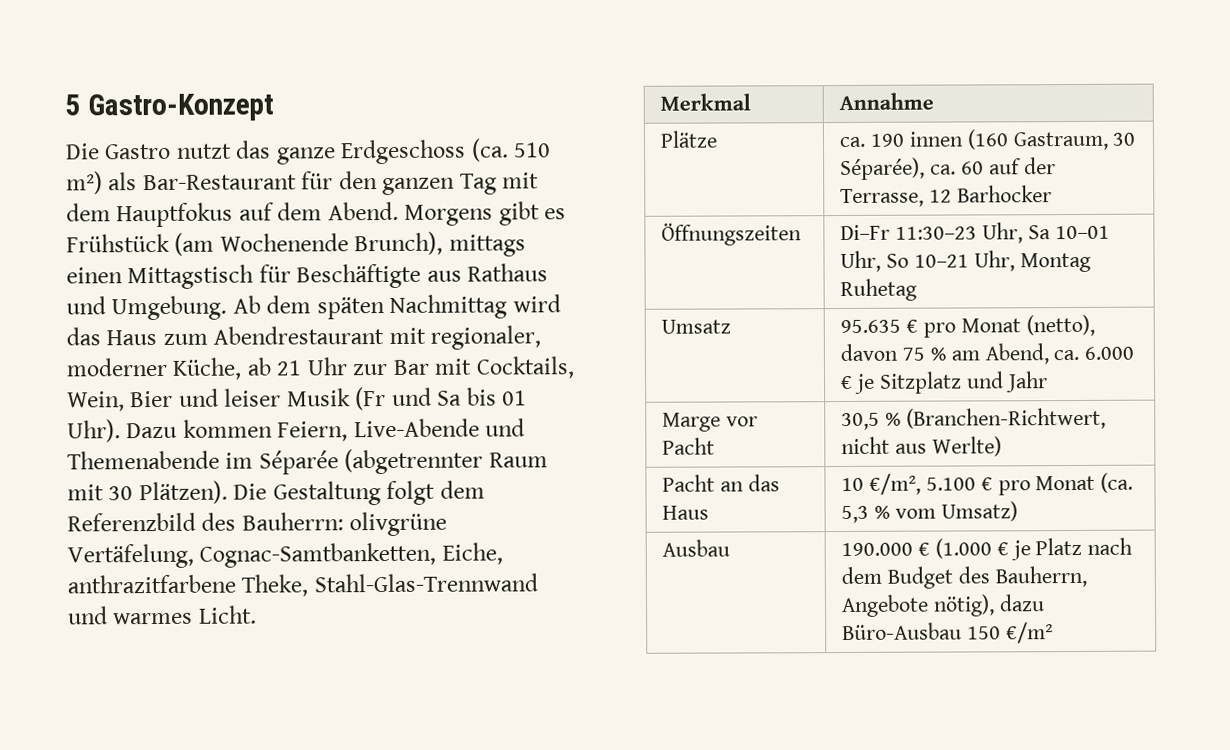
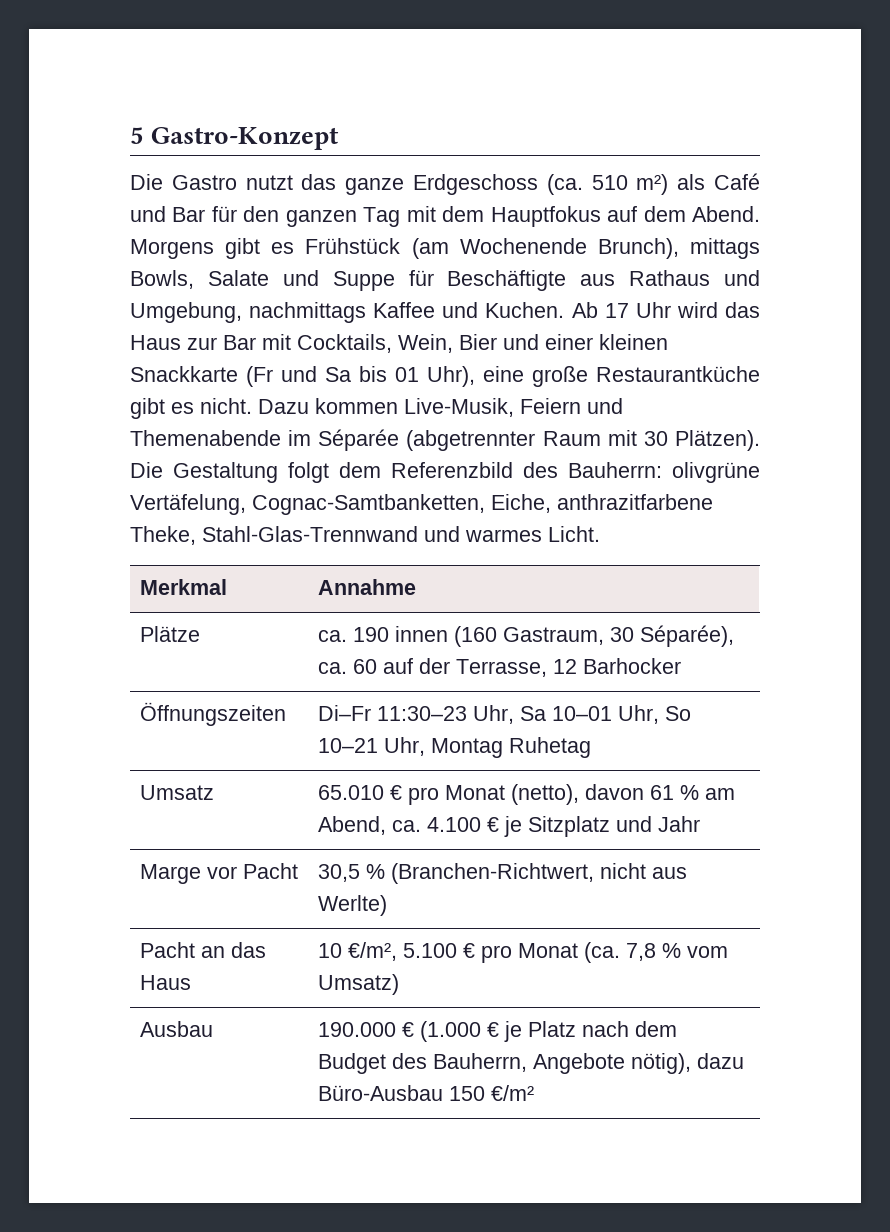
[142,174,297,191] Bar-Restaurant -> [714,173,760,190] [130,206,206,222] Café und Bar
[66,264,255,290] einen Mittagstisch -> [130,270,395,291] Bowls, Salate und Suppe
[111,294,561,321] [66,325,542,350] [66,357,347,380] Umgebung. Ab dem späten Nachmittag wird das Haus zum Abendrestaurant mit regionaler, moderner Küche, ab 21 Uhr -> [130,302,760,323] [130,335,181,350] Umgebung, nachmittags Kaffee und Kuchen. Ab 17 Uhr wird das Haus
[224,388,351,407] leiser Musik -> [545,334,668,350] [130,366,238,382] einer kleinen Snackkarte
[67,418,480,443] Uhr). Dazu kommen Feiern, Live-Abende -> [427,366,760,387] [130,398,581,419] Uhr), eine große Restaurantküche gibt es nicht. Dazu kommen Live-Musik, Feiern
[840,319,902,334] 95.635 -> [317,785,384,800] 65.010
[902,347,926,361] 75 -> [649,785,674,800] 61
[1084,346,1135,360] 6.000 -> [426,817,481,832] 4.100
[841,505,870,524] 5,3 -> [625,943,656,961] 7,8

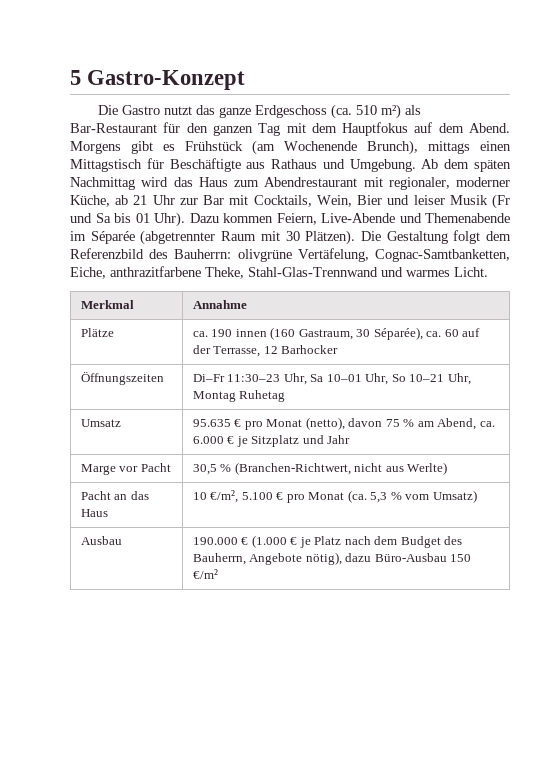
[714,173,760,190] [130,206,206,222] Café und Bar -> [70,123,157,133] Bar-Restaurant
[130,270,395,291] Bowls, Salate und Suppe -> [480,141,511,151] [70,159,142,172] einen Mittagstisch
[130,302,760,323] [130,335,181,350] Umgebung, nachmittags Kaffee und Kuchen. Ab 17 Uhr wird das Haus -> [349,159,511,172] [70,177,510,190] [70,195,175,207] Umgebung. Ab dem späten Nachmittag wird das Haus zum Abendrestaurant mit regionaler, moderner Küche, ab 21 Uhr
[545,334,668,350] [130,366,238,382] einer kleinen Snackkarte -> [413,195,488,205] leiser Musik
[427,366,760,387] [130,398,581,419] Uhr), eine große Restaurantküche gibt es nicht. Dazu kommen Live-Musik, Feiern -> [154,212,395,227] Uhr). Dazu kommen Feiern, Live-Abende
[317,785,384,800] 65.010 -> [192,419,231,427] 95.635
[649,785,674,800] 61 -> [385,419,400,427] 75
[426,817,481,832] 4.100 -> [192,436,224,444] 6.000
[625,943,656,961] 7,8 -> [370,492,388,503] 5,3

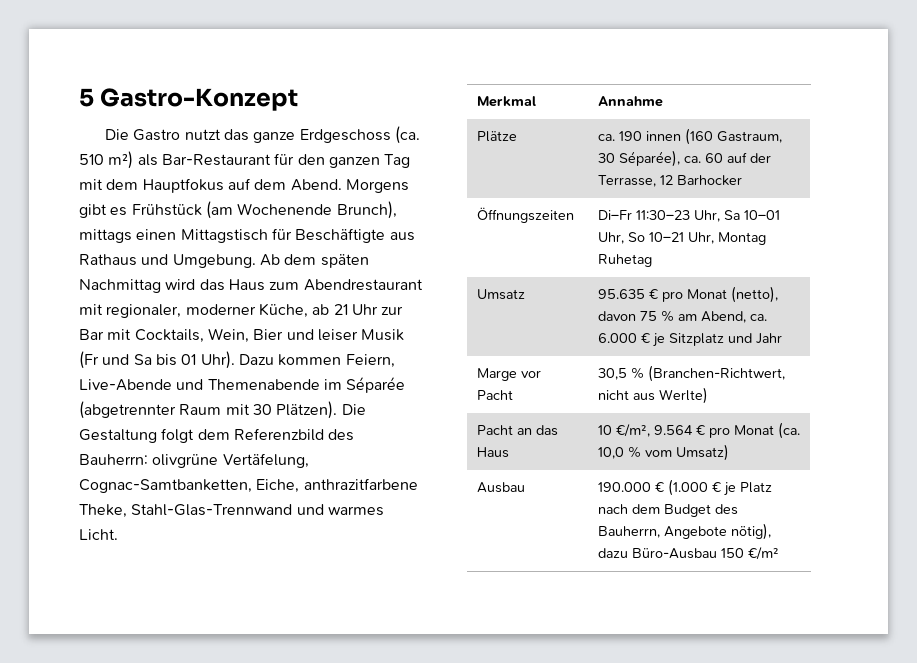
[241,492,273,500] 5.100 -> [654,425,694,435] 9.564
[370,492,388,503] 5,3 -> [598,447,625,459] 10,0

